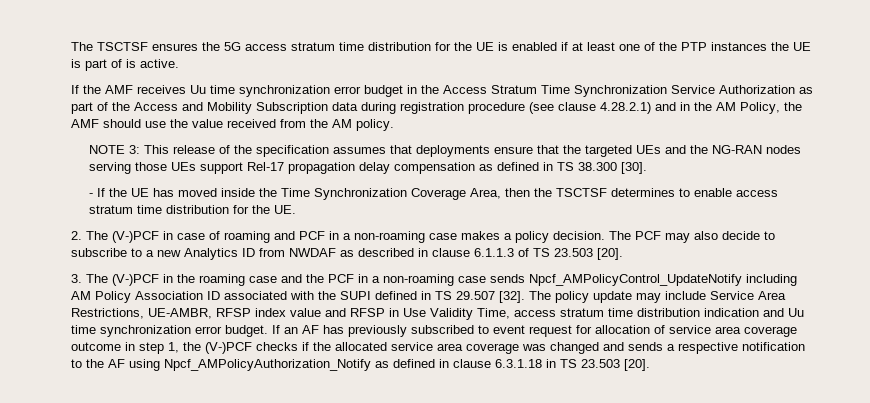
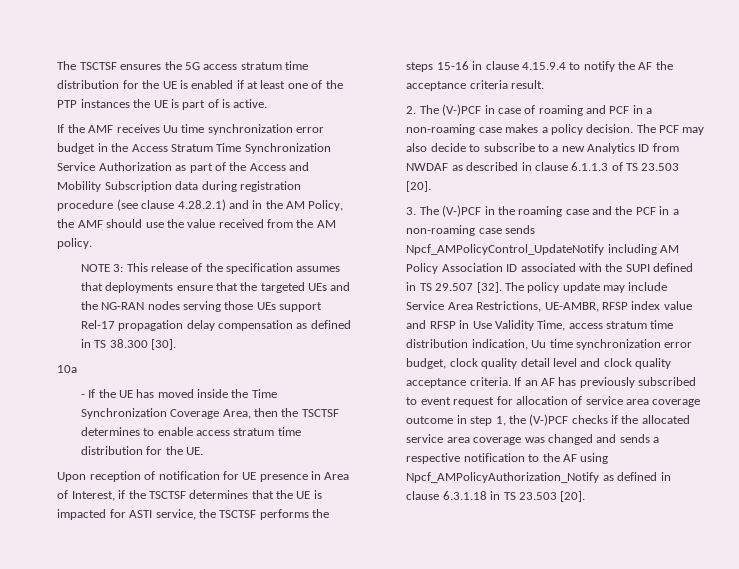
(647, 168) none -> [57,365,78,373] // 10a
(296, 209) none -> [57,471,350,482] [57,490,322,501] [57,509,330,520] [406,61,673,72] [406,80,545,91] // Upon reception of notification for UE presence in Area of Interest, if the TSCTSF determines that the UE is impacted for ASTI service, the TSCTSF performs the steps 15-16 in clause 4.15.9.4 to notify the AF the acceptance criteria result.
[703,308,804,317] [70,325,268,337] indication and Uu time synchronization error budget. -> [471,339,693,350] [406,358,672,369] [406,377,511,388] indication, Uu time synchronization error budget, clock quality detail level and clock quality acceptance criteria.

